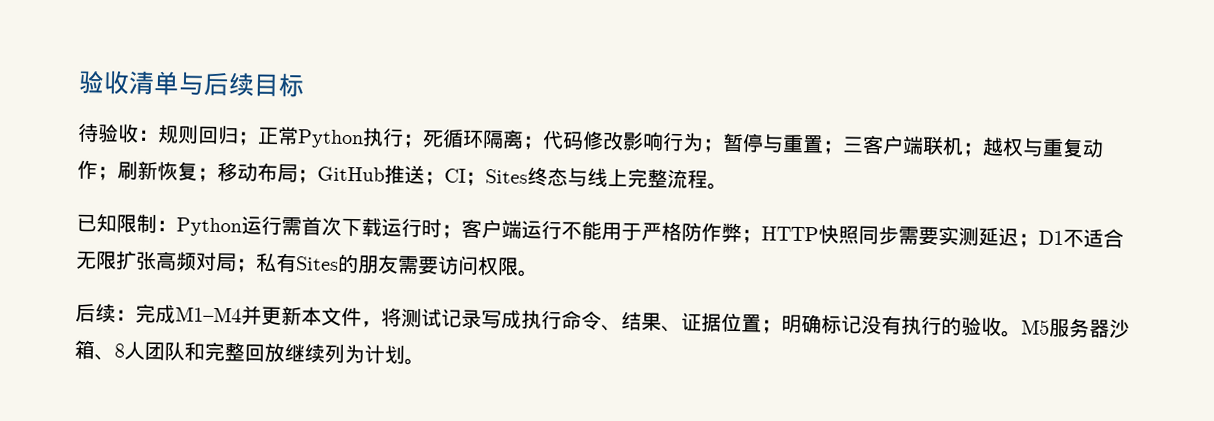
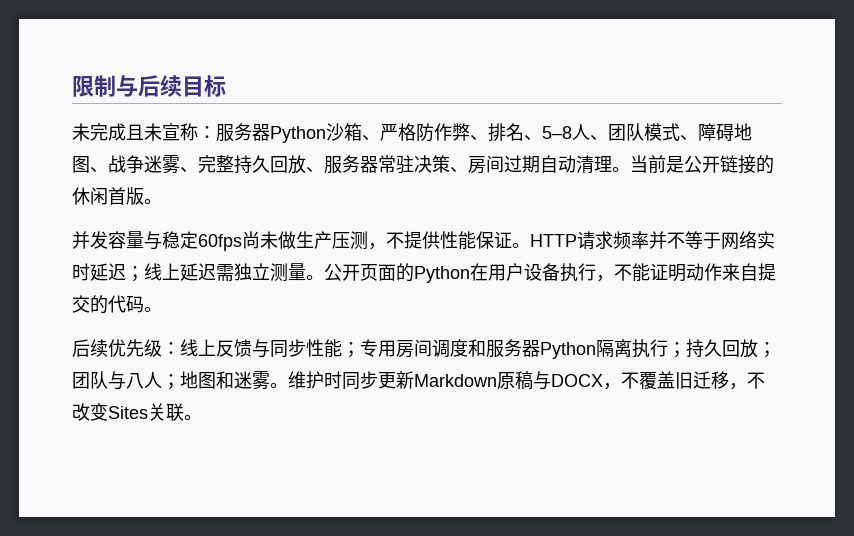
[78,70,180,96] 验收清单 -> [72,75,116,97] 限制
[77,122,1104,158] [77,159,728,190] [76,213,1124,248] [76,250,539,277] [75,302,1130,339] [74,339,405,364] 待验收：规则回归；正常Python执行；死循环隔离；代码修改影响行为；暂停与重置；三客户端联机；越权与重复动作；刷新恢复；移动布局；GitHub推送；CI；Sites终态与线上完整流程。 // 已知限制：Python运行需首次下载运行时；客户端运行不能用于严格防作弊；HTTP快照同步需要实测延迟；D1不适合无限扩张高频对局；私有Sites的朋友需要访问权限。 // 后续：完成M1–M4并更新本文件，将测试记录写成执行命令、结果、证据位置；明确标记没有执行的验收。M5服务器沙箱、8人团队和完整回放继续列为计划 -> [72,123,752,143] [72,155,774,174] [72,187,162,205] [72,231,775,251] [72,263,776,283] [72,295,162,314] [72,339,776,359] [72,371,765,390] [72,403,184,421] 未完成且未宣称：服务器Python沙箱、严格防作弊、排名、5–8人、团队模式、障碍地图、战争迷雾、完整持久回放、服务器常驻决策、房间过期自动清理。当前是公开链接的休闲首版。 // 并发容量与稳定60fps尚未做生产压测，不提供性能保证。HTTP请求频率并不等于网络实时延迟；线上延迟需独立测量。公开页面的Python在用户设备执行，不能证明动作来自提交的代码。 // 后续优先级：线上反馈与同步性能；专用房间调度和服务器Python隔离执行；持久回放；团队与八人；地图和迷雾。维护时同步更新Markdown原稿与DOCX，不覆盖旧迁移，不改变Sites关联

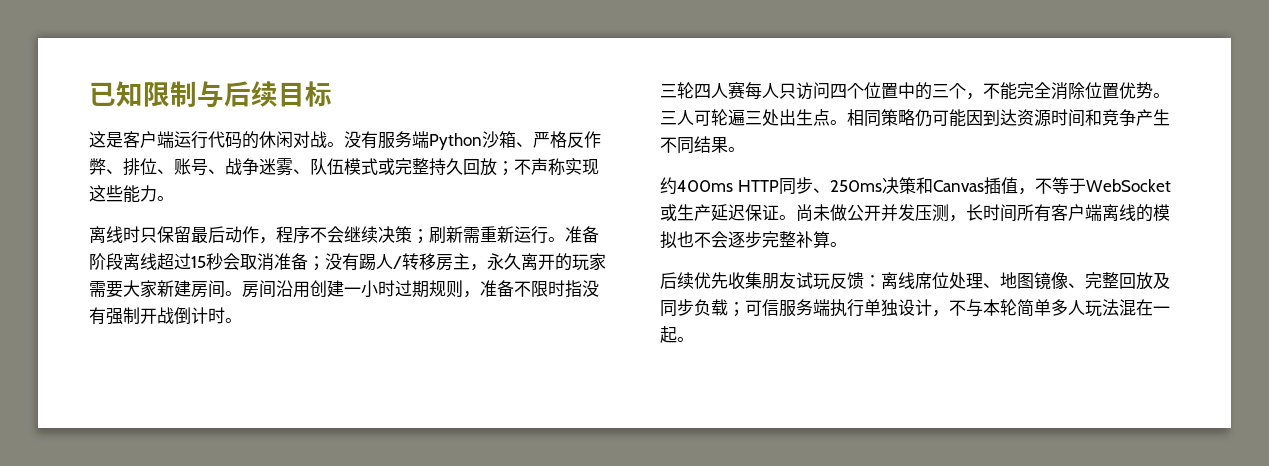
(72, 86) none -> [89,81,143,107] 已知
[72,123,270,142] 未完成且未宣称：服务器 -> [89,131,429,149] 这是客户端运行代码的休闲对战。没有服务端
[416,123,434,142] 防 -> [567,132,584,148] 反
[506,123,752,141] [72,156,90,173] 名、5–8人、团队模式、障碍地图 -> [140,158,208,176] 位、账号
(198, 170) none -> [310,158,395,175] 队伍模式或
[306,155,774,174] [72,187,162,205] [72,231,775,251] [72,263,776,283] [72,295,162,314] [72,339,776,359] [72,371,765,390] [72,403,184,421] 、服务器常驻决策、房间过期自动清理。当前是公开链接的休闲首版。 // 并发容量与稳定60fps尚未做生产压测，不提供性能保证。HTTP请求频率并不等于网络实时延迟；线上延迟需独立测量。公开页面的Python在用户设备执行，不能证明动作来自提交的代码。 // 后续优先级：线上反馈与同步性能；专用房间调度和服务器Python隔离执行；持久回放；团队与八人；地图和迷雾。维护时同步更新Markdown原稿与DOCX，不覆盖旧迁移，不改变Sites关联 -> [497,158,599,176] [89,185,174,203] [89,226,599,244] [89,253,606,271] [89,280,599,298] [89,307,242,325] [660,81,1170,100] [660,109,1170,127] [660,136,745,154] [660,177,1171,195] [660,204,1170,222] [660,231,847,249] [660,272,1170,290] [660,299,1170,317] [660,326,677,343] ；不声称实现这些能力。 // 离线时只保留最后动作，程序不会继续决策；刷新需重新运行。准备阶段离线超过15秒会取消准备；没有踢人/转移房主，永久离开的玩家需要大家新建房间。房间沿用创建一小时过期规则，准备不限时指没有强制开战倒计时。 // 三轮四人赛每人只访问四个位置中的三个，不能完全消除位置优势。三人可轮遍三处出生点。相同策略仍可能因到达资源时间和竞争产生不同结果。 // 约400ms HTTP同步、250ms决策和Canvas插值，不等于WebSocket或生产延迟保证。尚未做公开并发压测，长时间所有客户端离线的模拟也不会逐步完整补算。 // 后续优先收集朋友试玩反馈：离线席位处理、地图镜像、完整回放及同步负载；可信服务端执行单独设计，不与本轮简单多人玩法混在一起

